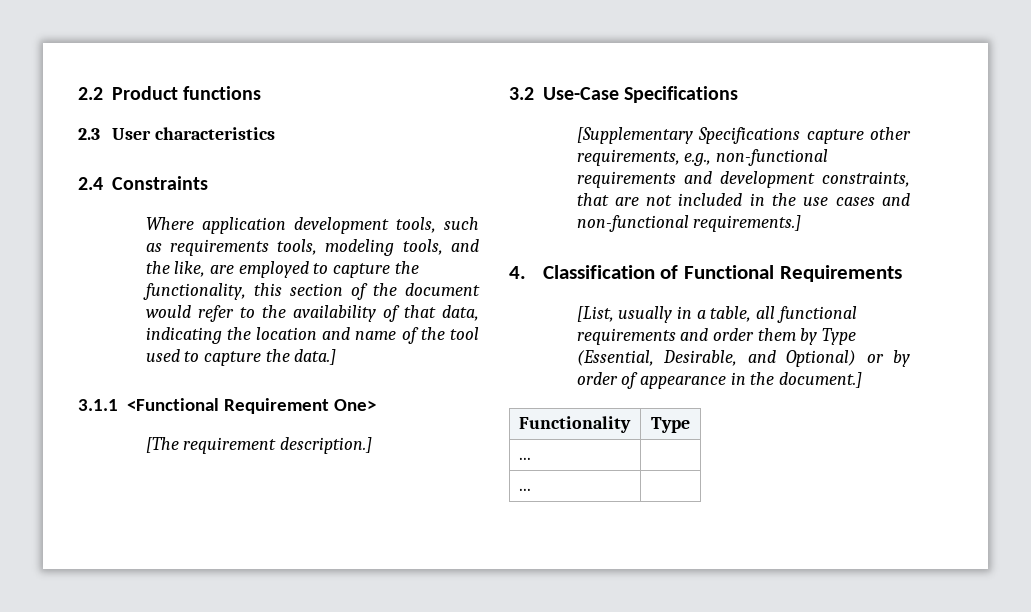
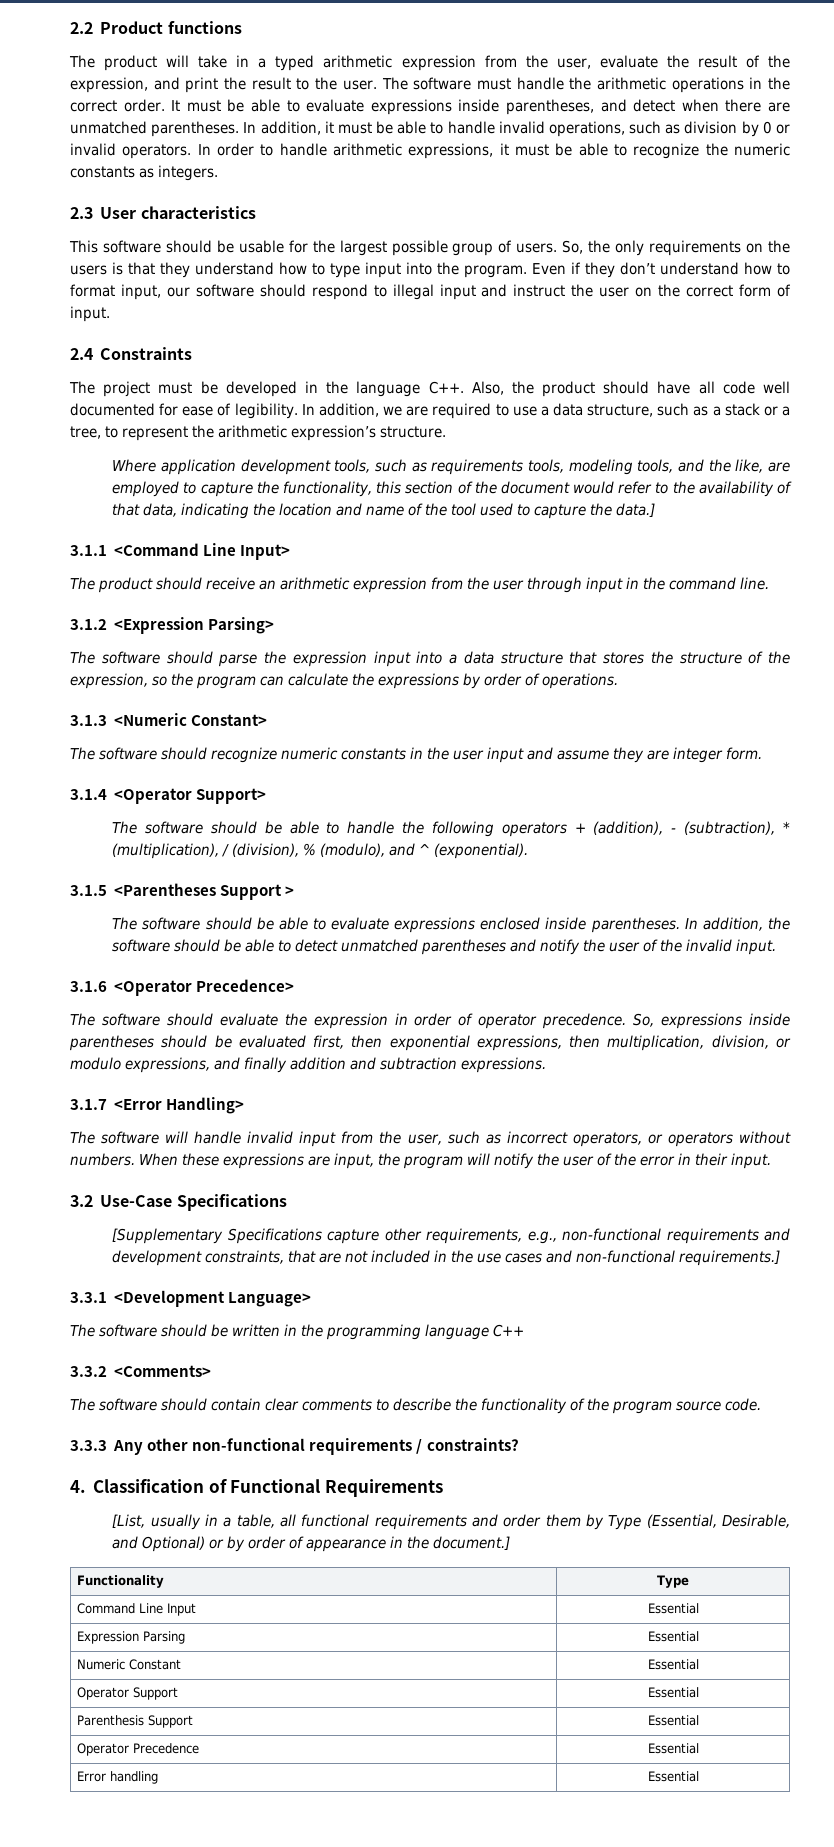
[78,127,275,140] [78,176,208,190] 2.3 User characteristics // 2.4 Constraints -> [69,55,790,71] [70,77,790,93] [70,99,791,115] [70,121,790,137] [70,143,791,159] [70,165,218,181] [70,206,256,219] [69,240,791,256] [70,262,790,278] [70,284,792,300] [70,306,110,322] [70,347,193,360] [69,381,790,397] [70,403,791,419] [70,425,446,441] The product will take in a typed arithmetic expression from the user, evaluate the result of the expression, and print the result to the user. The software must handle the arithmetic operations in the correct order. It must be able to evaluate expressions inside parentheses, and detect when there are unmatched parentheses. In addition, it must be able to handle invalid operations, such as division by 0 or invalid operators. In order to handle arithmetic expressions, it must be able to recognize the numeric constants as integers. // 2.3 User characteristics // This software should be usable for the largest possible group of users. So, the only requirements on the users is that they understand how to type input into the program. Even if they don’t understand how to format input, our software should respond to illegal input and instruct the user on the correct form of input. // 2.4 Constraints // The project must be developed in the language C++. Also, the product should have all code well documented for ease of legibility. In addition, we are required to use a data structure, such as a stack or a tree, to represent the arithmetic expression’s structure.
[126,398,377,414] [145,437,372,454] <Functional Requirement One> // [The requirement description.] -> [114,543,291,560] [70,577,769,593] [70,617,275,634] [70,651,790,667] [70,673,618,689] [70,713,268,726] [70,747,762,763] [70,788,267,804] [112,821,791,837] [112,843,529,859] [70,883,295,900] [112,917,791,933] [112,939,777,955] [70,979,295,996] [70,1013,790,1029] [69,1035,791,1051] [70,1057,546,1073] [70,1097,245,1114] [70,1131,791,1147] [70,1153,771,1169] <Command Line Input> // The product should receive an arithmetic expression from the user through input in the command line. // 3.1.2 <Expression Parsing> // The software should parse the expression input into a data structure that stores the structure of the expression, so the program can calculate the expressions by order of operations. // 3.1.3 <Numeric Constant> // The software should recognize numeric constants in the user input and assume they are integer form. // 3.1.4 <Operator Support> // The software should be able to handle the following operators + (addition), - (subtraction), * (multiplication), / (division), % (modulo), and ^ (exponential). // 3.1.5 <Parentheses Support > // The software should be able to evaluate expressions enclosed inside parentheses. In addition, the software should be able to detect unmatched parentheses and notify the user of the invalid input. // 3.1.6 <Operator Precedence> // The software should evaluate the expression in order of operator precedence. So, expressions inside parentheses should be evaluated first, then exponential expressions, then multiplication, division, or modulo expressions, and finally addition and subtraction expressions. // 3.1.7 <Error Handling> // The software will handle invalid input from the user, such as incorrect operators, or operators without numbers. When these expressions are input, the program will notify the user of the error in their input.
(802, 223) none -> [70,1290,312,1307] [70,1324,524,1340] [70,1365,212,1377] [70,1398,761,1414] [70,1438,519,1455] // 3.3.1 <Development Language> // The software should be written in the programming language C++ // 3.3.2 <Comments> // The software should contain clear comments to describe the functionality of the program source code. // 3.3.3 Any other non-functional requirements / constraints?
[518,457,531,460] [518,488,531,491] ... | // ... | -> [76,1603,196,1616] [647,1603,699,1614] [76,1631,185,1644] [647,1631,699,1642] [76,1659,181,1670] [647,1659,699,1670] [76,1687,178,1700] [647,1687,699,1698] [76,1715,193,1728] [647,1715,699,1726] [76,1743,199,1756] [647,1743,699,1754] [76,1771,158,1784] [647,1771,699,1782] Command Line Input | Essential // Expression Parsing | Essential // Numeric Constant | Essential // Operator Support | Essential // Parenthesis Support | Essential // Operator Precedence | Essential // Error handling | Essential

